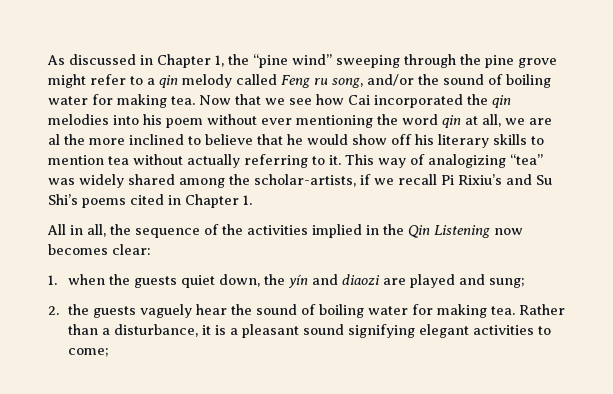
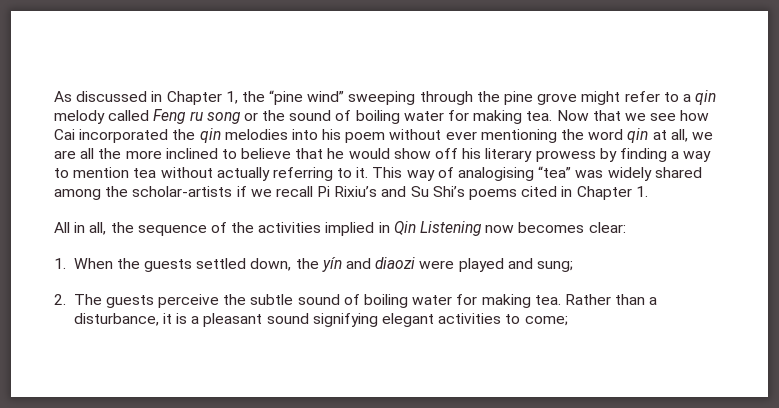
[332,74,414,88] song, and/or -> [206,112,258,124] song or
[48,134,60,145] al -> [80,148,95,159] all
[493,134,527,145] skills -> [535,148,712,162] prowess by finding a way
[428,154,506,168] analogizing -> [458,167,535,181] analogising
[254,174,356,187] scholar-artists, -> [132,186,233,197] scholar-artists
[383,224,404,235] the -> (390, 227) none
[67,274,215,288] when the guests quiet -> [73,258,247,272] When the guests settled
[382,278,406,285] are -> [419,260,455,269] were
[67,304,252,318] the guests vaguely hear the -> [73,294,294,308] The guests perceive the subtle

